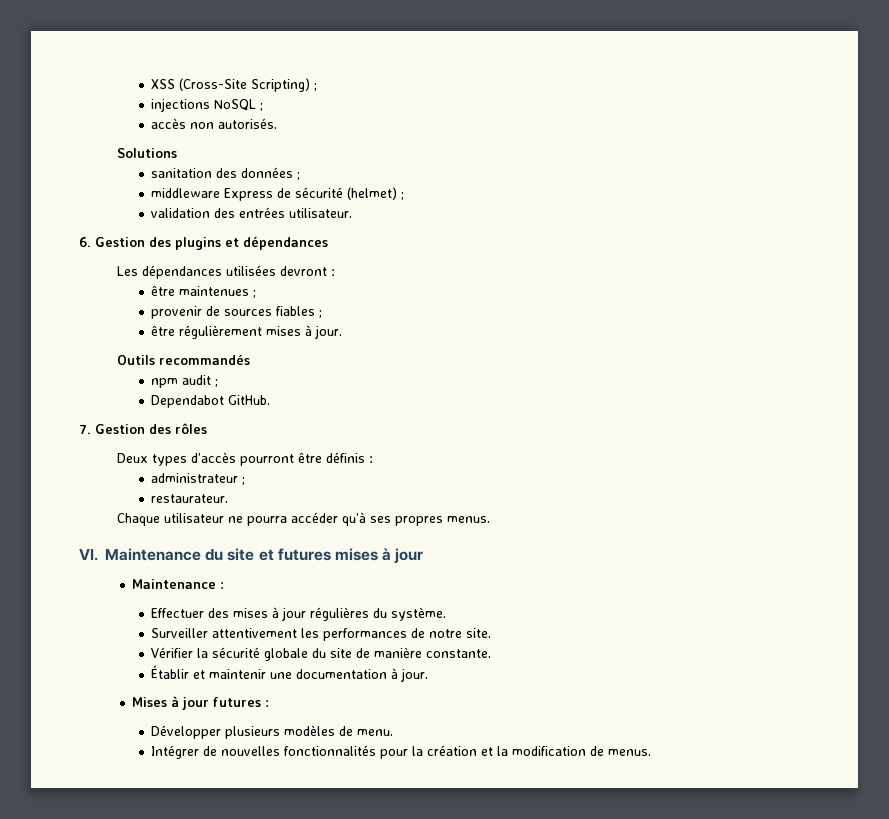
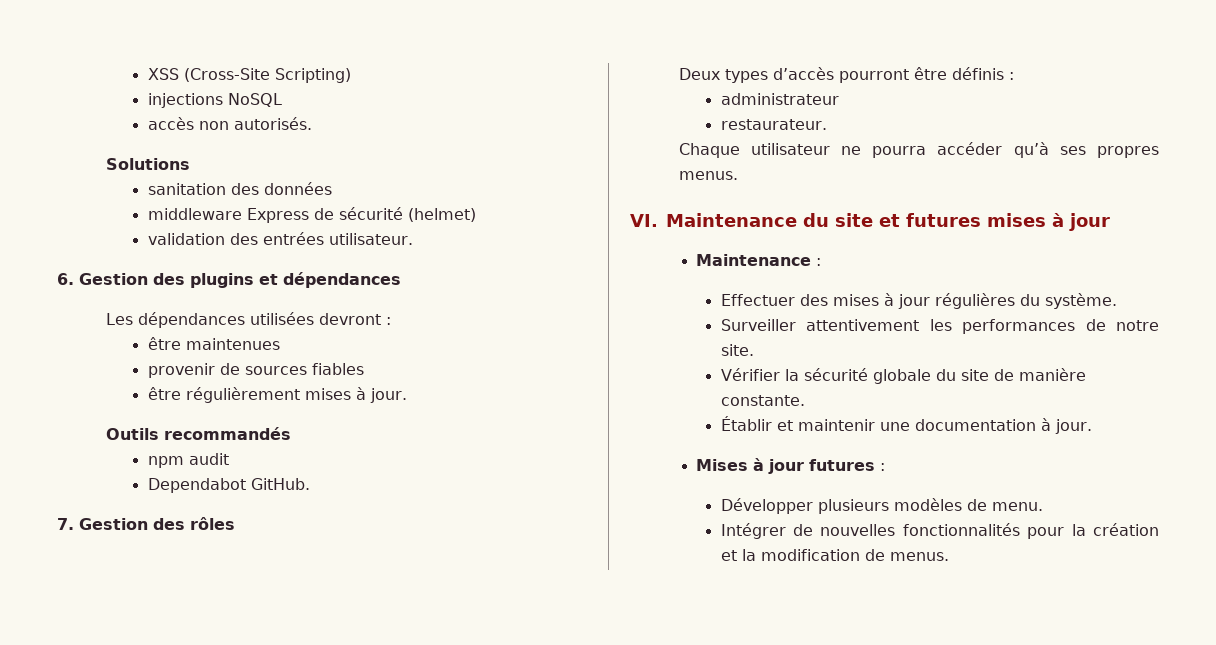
[314,82,318,91] ; -> (351, 75) none
[260,102,264,111] ; -> (282, 100) none
[297,171,301,180] ; -> (332, 188) none
[401,191,405,200] ; -> (476, 215) none
[253,289,257,298] ; -> (280, 344) none
[319,309,323,318] ; -> (364, 369) none
[215,378,219,387] ; -> (229, 459) none
[242,476,246,485] ; -> (839, 99) none

